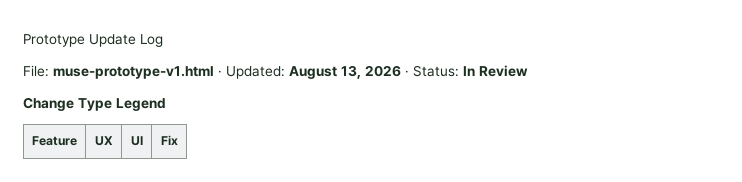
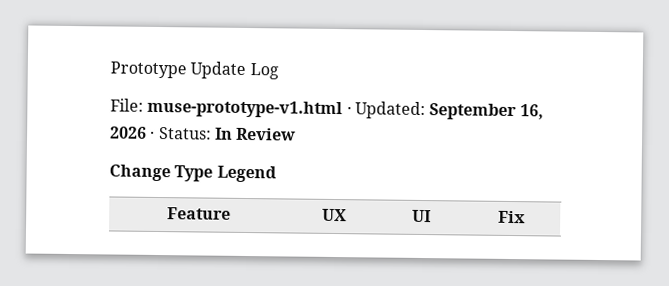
[289,65,361,79] August 13, -> [429,103,544,121] September 16,

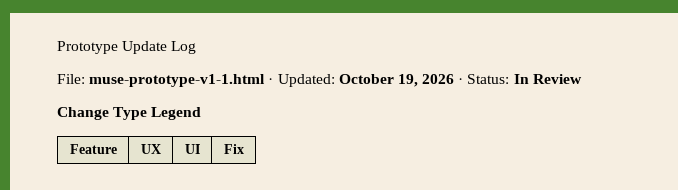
[147,99,344,119] muse-prototype-v1.html -> [89,74,266,87] muse-prototype-v1-1.html
[429,103,544,121] September 16, -> [338,74,418,87] October 19,

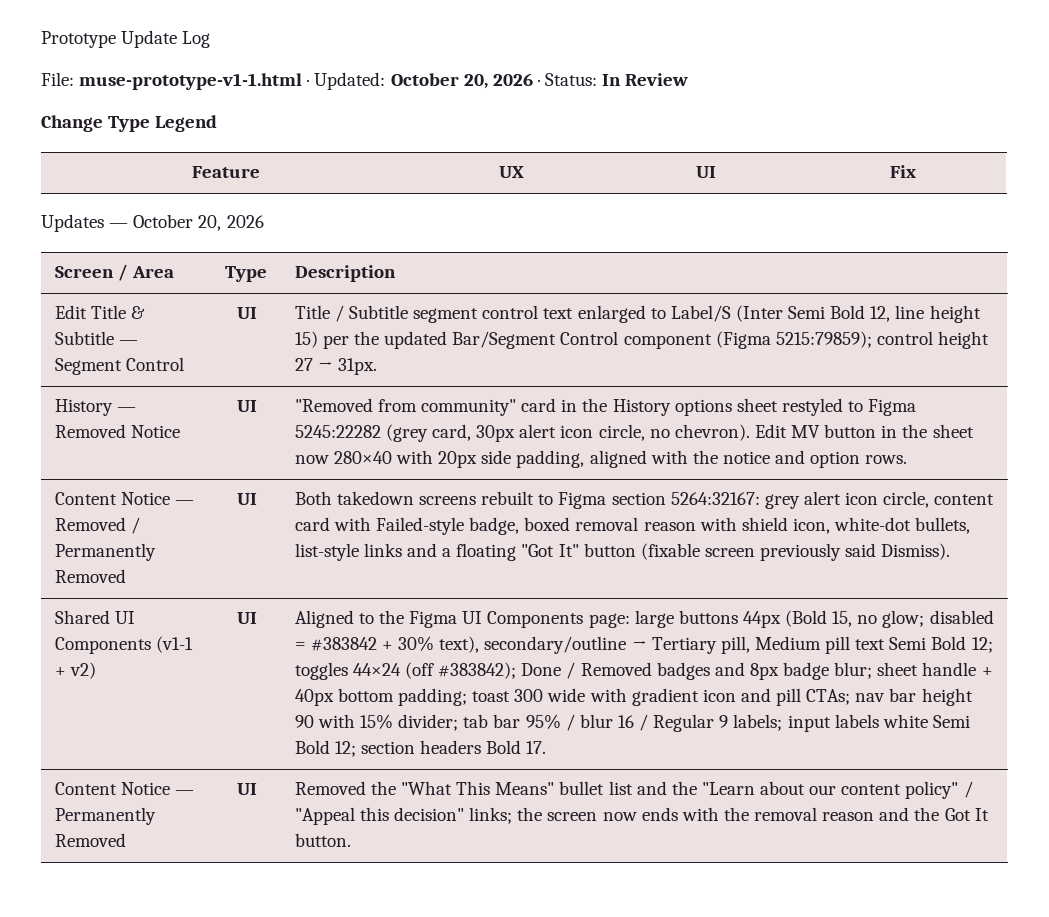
[397,74,418,87] 19, -> [463,74,488,89] 20,
(244, 149) none -> [41,214,264,232] [54,264,175,281] [224,266,267,282] [294,265,396,282] [54,305,146,319] [54,331,138,345] [54,357,184,375] [236,307,257,319] [294,305,981,323] [294,331,990,349] [294,358,378,375] [54,399,136,416] [54,424,180,438] [236,400,257,412] [294,398,917,416] [294,424,974,442] [294,450,908,468] [54,492,195,505] [54,517,140,534] [54,543,156,561] [54,569,126,583] [236,493,257,505] [294,491,995,509] [294,517,971,535] [294,543,951,561] [54,610,135,624] [54,636,193,654] [54,662,96,679] [236,612,257,624] [294,610,994,628] [294,636,993,654] [294,662,993,680] [294,688,973,706] [294,714,970,732] [294,740,547,757] [54,782,195,795] [54,807,156,825] [54,833,126,847] [236,783,257,795] [294,781,973,799] [294,807,989,825] [294,833,351,847] // Updates — October 20, 2026 // Screen / Area | Type | Description // Edit Title & Subtitle — Segment Control | UI | Title / Subtitle segment control text enlarged to Label/S (Inter Semi Bold 12, line height 15) per the updated Bar/Segment Control component (Figma 5215:79859); control height 27 → 31px. // History — Removed Notice | UI | "Removed from community" card in the History options sheet restyled to Figma 5245:22282 (grey card, 30px alert icon circle, no chevron). Edit MV button in the sheet now 280×40 with 20px side padding, aligned with the notice and option rows. // Content Notice — Removed / Permanently Removed | UI | Both takedown screens rebuilt to Figma section 5264:32167: grey alert icon circle, content card with Failed-style badge, boxed removal reason with shield icon, white-dot bullets, list-style links and a floating "Got It" button (fixable screen previously said Dismiss). // Shared UI Components (v1-1 + v2) | UI | Aligned to the Figma UI Components page: large buttons 44px (Bold 15, no glow; disabled = #383842 + 30% text), secondary/outline → Tertiary pill, Medium pill text Semi Bold 12; toggles 44×24 (off #383842); Done / Removed badges and 8px badge blur; sheet handle + 40px bottom padding; toast 300 wide with gradient icon and pill CTAs; nav bar height 90 with 15% divider; tab bar 95% / blur 16 / Regular 9 labels; input labels white Semi Bold 12; section headers Bold 17. // Content Notice — Permanently Removed | UI | Removed the "What This Means" bullet list and the "Learn about our content policy" / "Appeal this decision" links; the screen now ends with the removal reason and the Got It button.

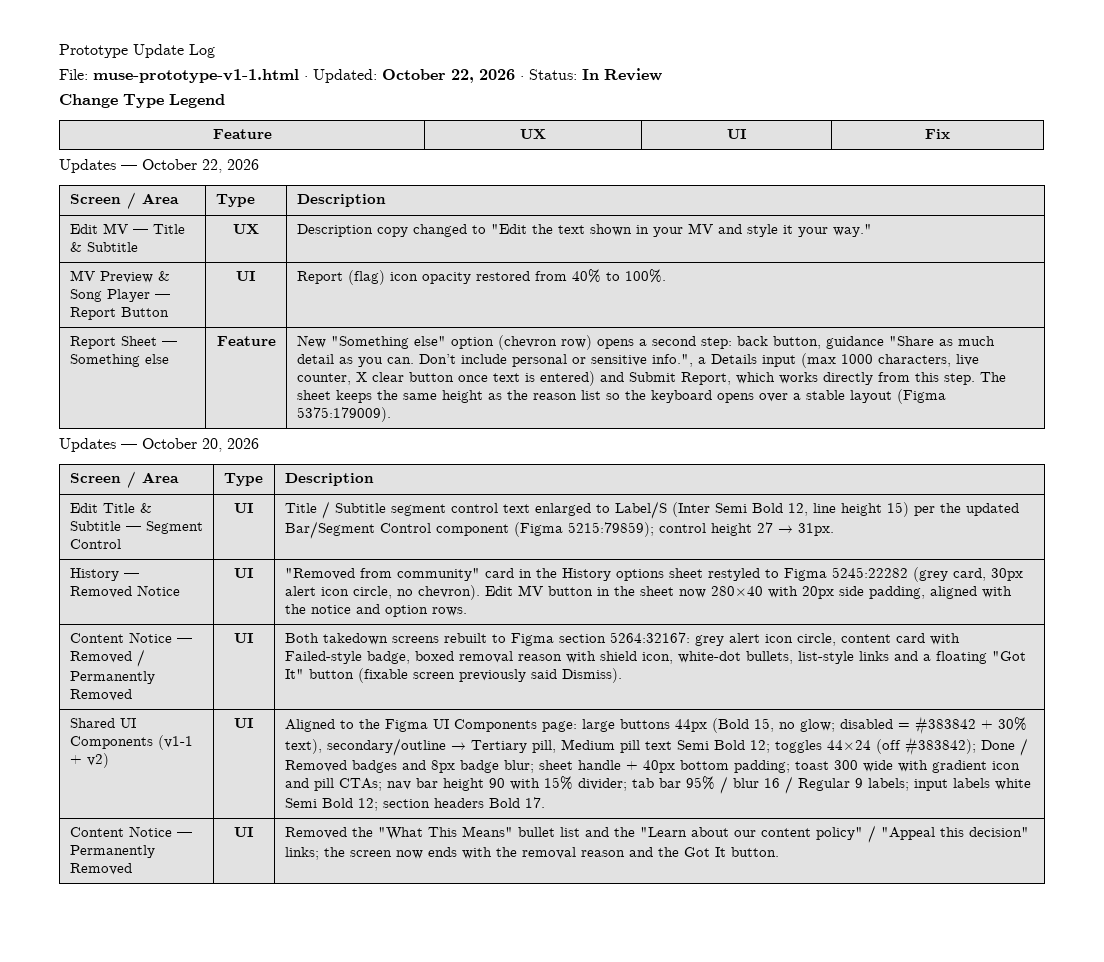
[463,74,488,89] 20, -> [451,69,474,83] 22,
(916, 171) none -> [59,159,259,173] [69,192,179,209] [215,194,255,207] [296,194,386,207] [69,223,185,234] [69,242,138,252] [233,224,259,234] [296,223,872,237] [69,270,170,283] [69,289,170,302] [69,307,169,320] [236,271,256,281] [296,269,666,285] [69,336,177,349] [69,354,169,367] [216,336,276,346] [296,335,995,350] [296,353,979,368] [296,371,1006,386] [296,389,946,404] [296,407,391,422] // Updates — October 22, 2026 // Screen / Area | Type | Description // Edit MV — Title & Subtitle | UX | Description copy changed to "Edit the text shown in your MV and style it your way." // MV Preview & Song Player — Report Button | UI | Report (flag) icon opacity restored from 40% to 100%. // Report Sheet — Something else | Feature | New "Something else" option (chevron row) opens a second step: back button, guidance "Share as much detail as you can. Don’t include personal or sensitive info.", a Details input (max 1000 characters, live counter, X clear button once text is entered) and Submit Report, which works directly from this step. The sheet keeps the same height as the reason list so the keyboard opens over a stable layout (Figma 5375:179009).

